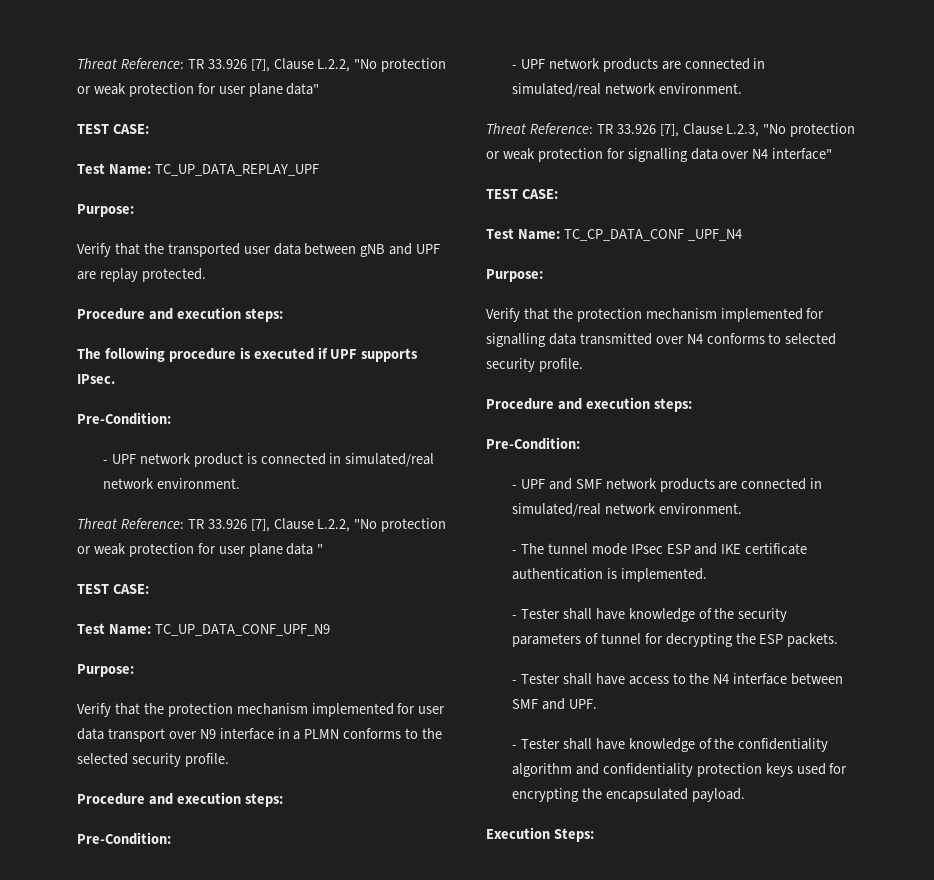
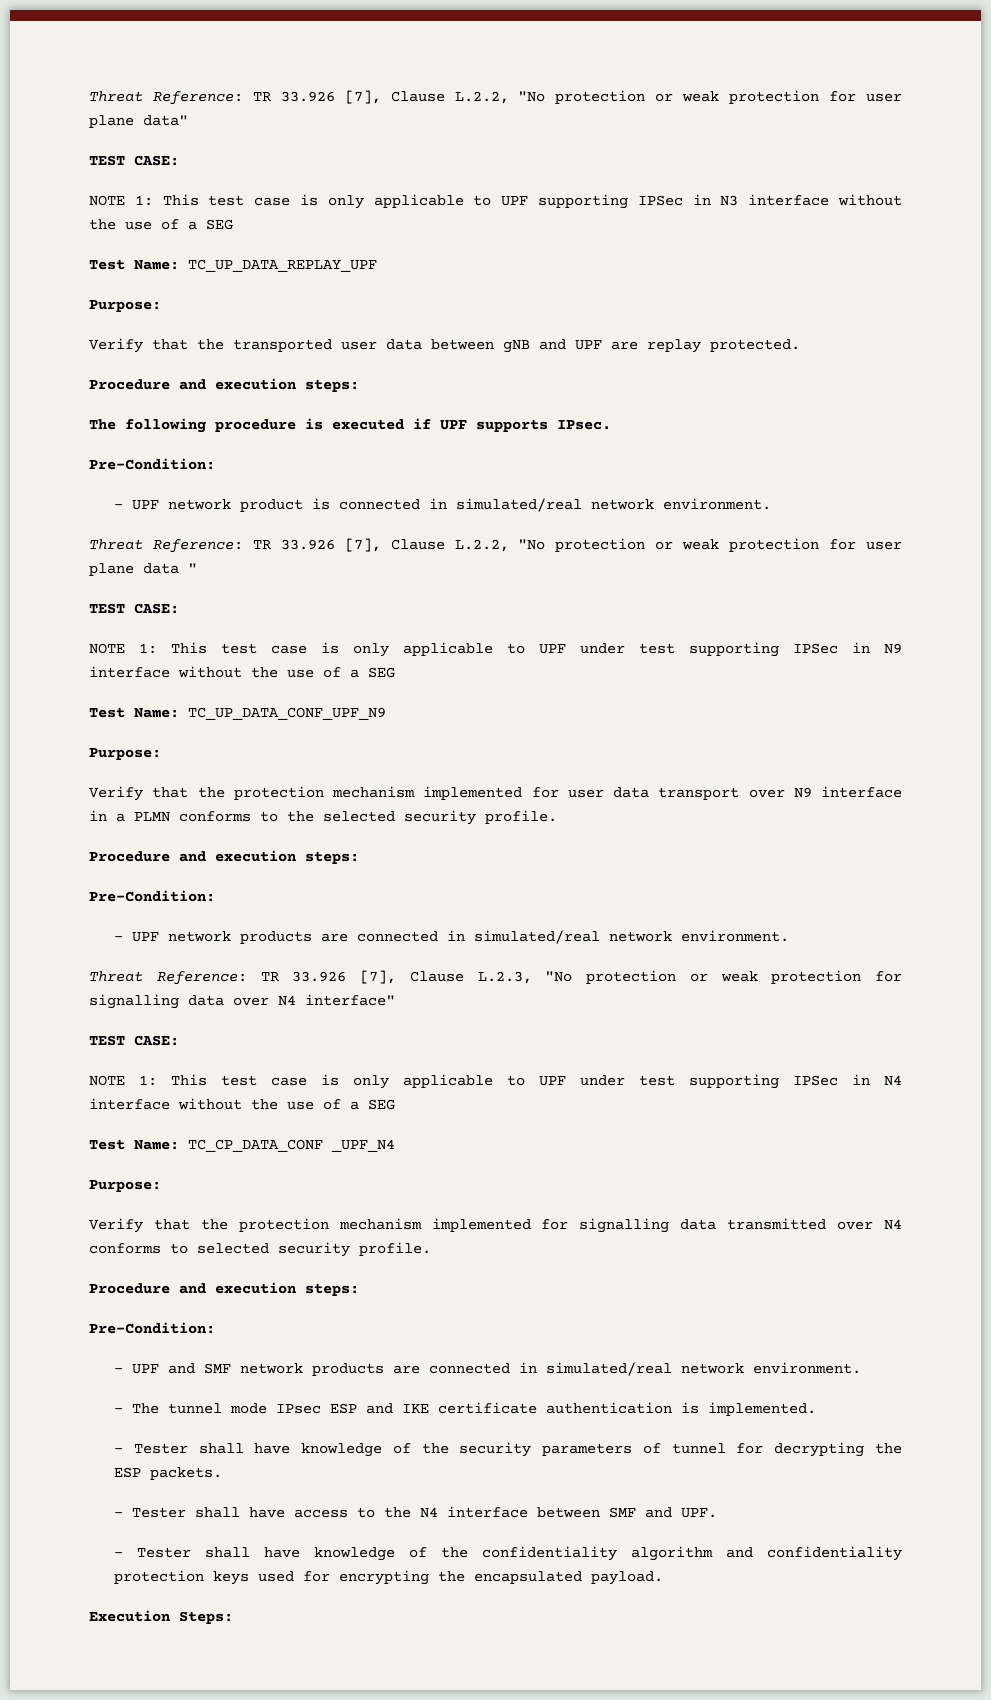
(149, 129) none -> [89,194,902,209] [89,219,233,230] // NOTE 1: This test case is only applicable to UPF supporting IPSec in N3 interface without the use of a SEG
(149, 589) none -> [89,642,902,657] [89,666,395,678] // NOTE 1: This test case is only applicable to UPF under test supporting IPSec in N9 interface without the use of a SEG
(558, 194) none -> [89,1074,902,1089] [89,1098,395,1110] // NOTE 1: This test case is only applicable to UPF under test supporting IPSec in N4 interface without the use of a SEG

